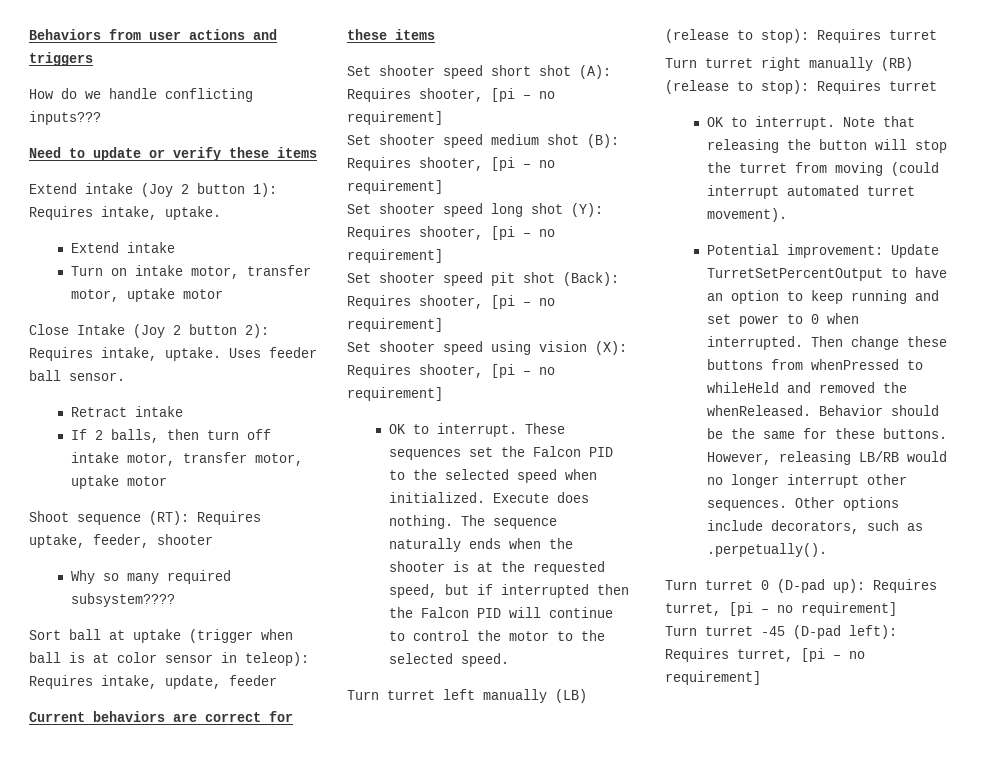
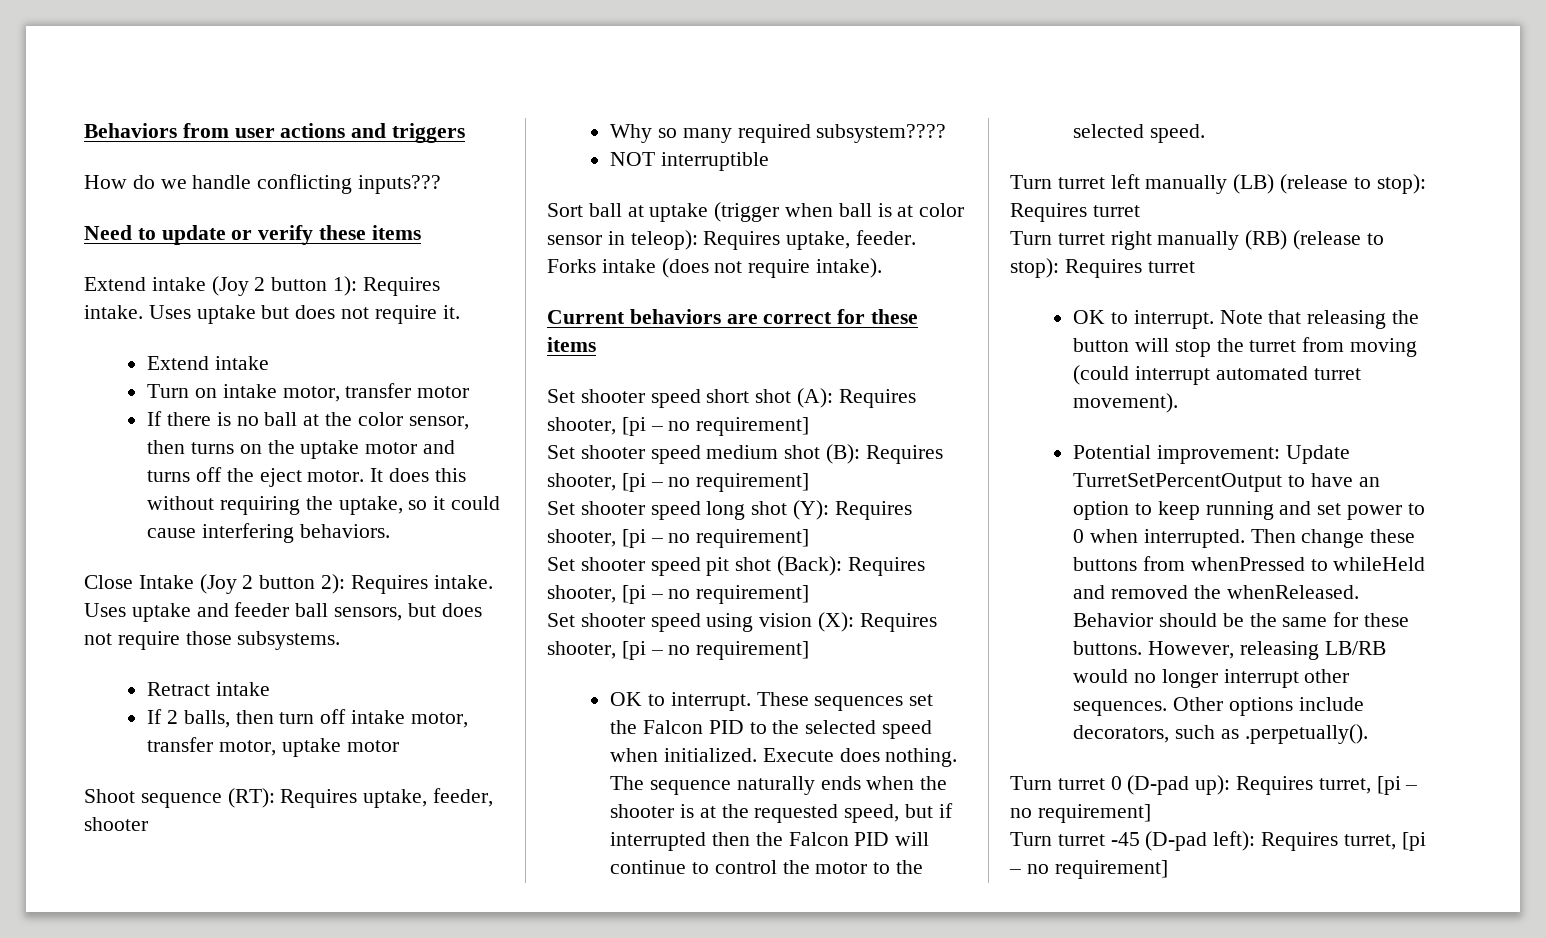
[101,206,221,220] intake, uptake. -> [84,305,460,324] intake. Uses uptake but does not require it.
[70,288,223,302] motor, uptake motor -> [417,386,470,398] [147,411,469,430] [147,440,455,459] [147,467,466,487] [147,496,500,515] [147,523,390,543] motor // If there is no ball at the color sensor, then turns on the uptake motor and turns off the eject motor. It does this without requiring the uptake, so it could cause interfering behaviors.
[101,347,317,361] [29,370,125,381] intake, uptake. Uses feeder ball sensor. -> [433,575,493,589] [84,602,482,622] [84,631,341,650] intake. Uses uptake and feeder ball sensors, but does not require those subsystems.
(175, 600) none -> [610,152,769,171] // NOT interruptible
[101,675,277,689] intake, update, feeder -> [786,230,917,250] [547,258,883,278] uptake, feeder. Forks intake (does not require intake).

